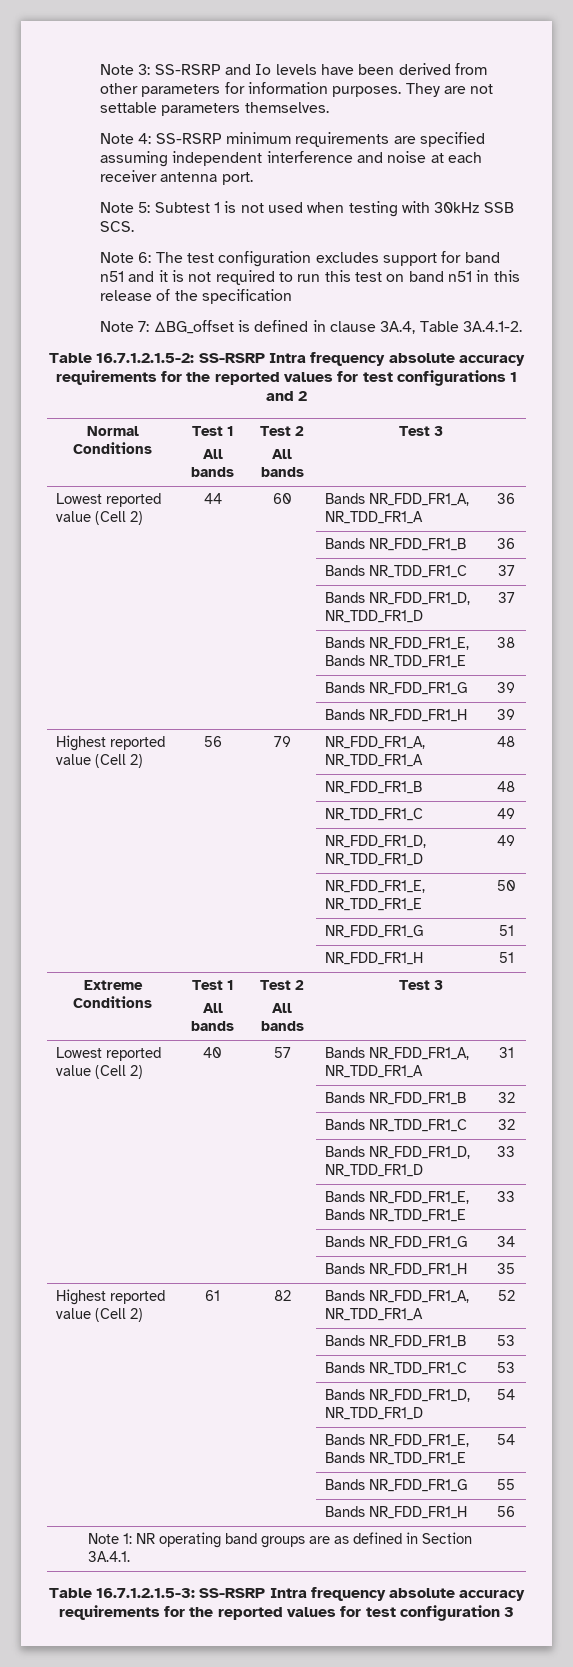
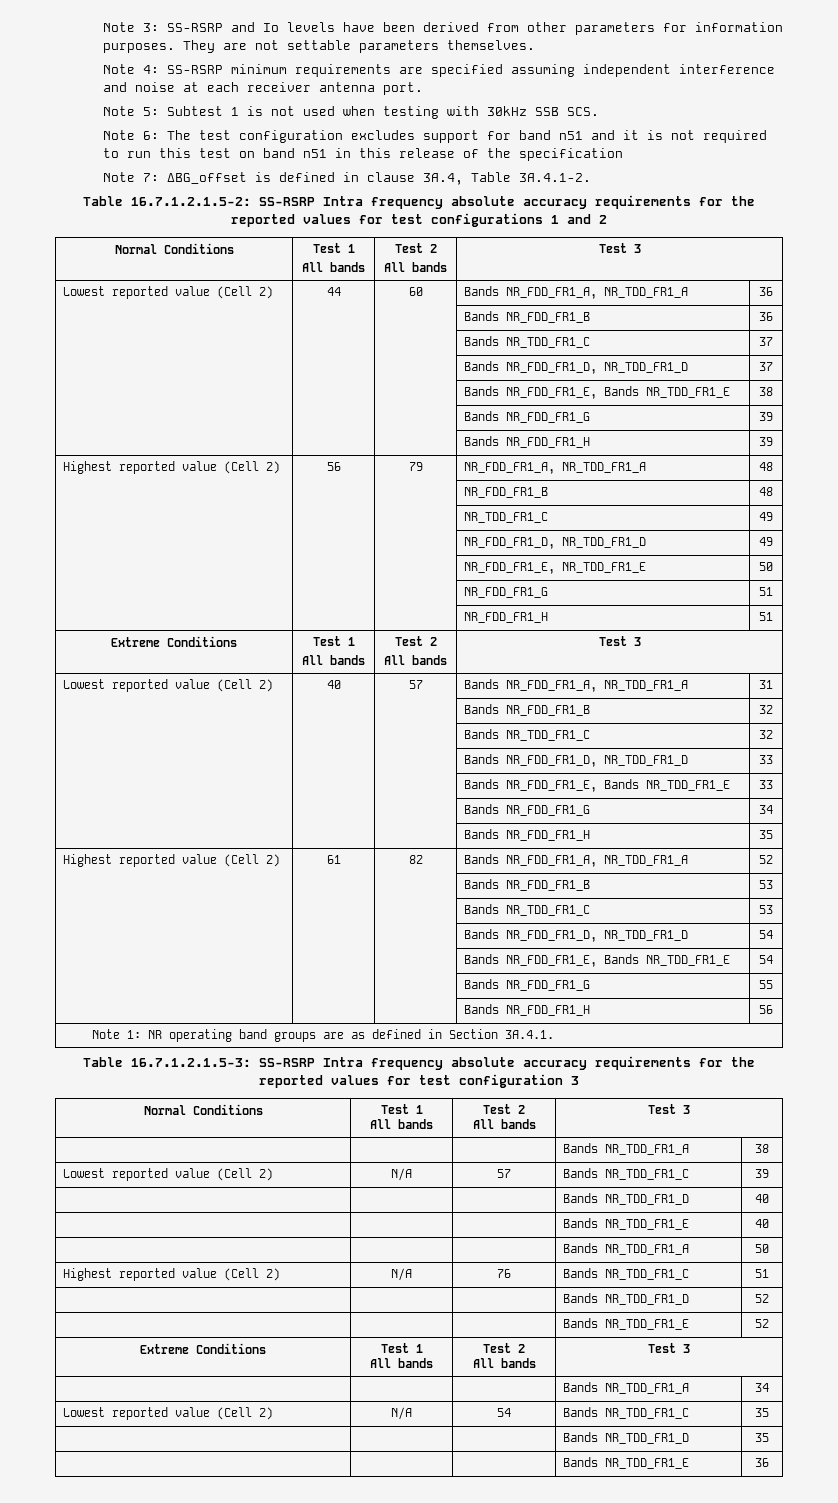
(515, 1612) none -> [143,1104,263,1115] [380,1104,423,1114] [370,1119,433,1129] [483,1104,525,1114] [472,1119,536,1129] [648,1104,690,1114] [562,1143,689,1155] [755,1144,769,1153] [62,1168,273,1181] [391,1168,412,1181] [497,1169,511,1178] [562,1168,689,1180] [755,1169,769,1178] [562,1193,689,1205] [755,1194,769,1203] [562,1218,689,1230] [755,1219,769,1228] [562,1243,689,1255] [755,1244,769,1253] [62,1268,280,1281] [391,1268,412,1281] [497,1269,511,1278] [562,1268,689,1280] [755,1269,769,1278] [562,1293,689,1305] [755,1294,769,1303] [562,1318,689,1330] [755,1319,769,1328] [140,1343,266,1354] [380,1343,423,1353] [370,1358,433,1368] [483,1343,525,1353] [472,1358,536,1368] [648,1343,690,1353] [562,1382,689,1394] [755,1383,769,1392] [62,1407,273,1420] [391,1407,412,1420] [497,1408,511,1417] [562,1407,689,1419] [755,1408,769,1417] [562,1432,689,1444] [755,1433,769,1442] [562,1457,689,1469] [755,1458,769,1467] // Normal Conditions | Test 1 // All bands | Test 2 // All bands | Test 3 // | | | Bands NR_TDD_FR1_A | 38 // Lowest reported value (Cell 2) | N/A | 57 | Bands NR_TDD_FR1_C | 39 // | | | Bands NR_TDD_FR1_D | 40 // | | | Bands NR_TDD_FR1_E | 40 // | | | Bands NR_TDD_FR1_A | 50 // Highest reported value (Cell 2) | N/A | 76 | Bands NR_TDD_FR1_C | 51 // | | | Bands NR_TDD_FR1_D | 52 // | | | Bands NR_TDD_FR1_E | 52 // Extreme Conditions | Test 1 // All bands | Test 2 // All bands | Test 3 // | | | Bands NR_TDD_FR1_A | 34 // Lowest reported value (Cell 2) | N/A | 54 | Bands NR_TDD_FR1_C | 35 // | | | Bands NR_TDD_FR1_D | 35 // | | | Bands NR_TDD_FR1_E | 36

